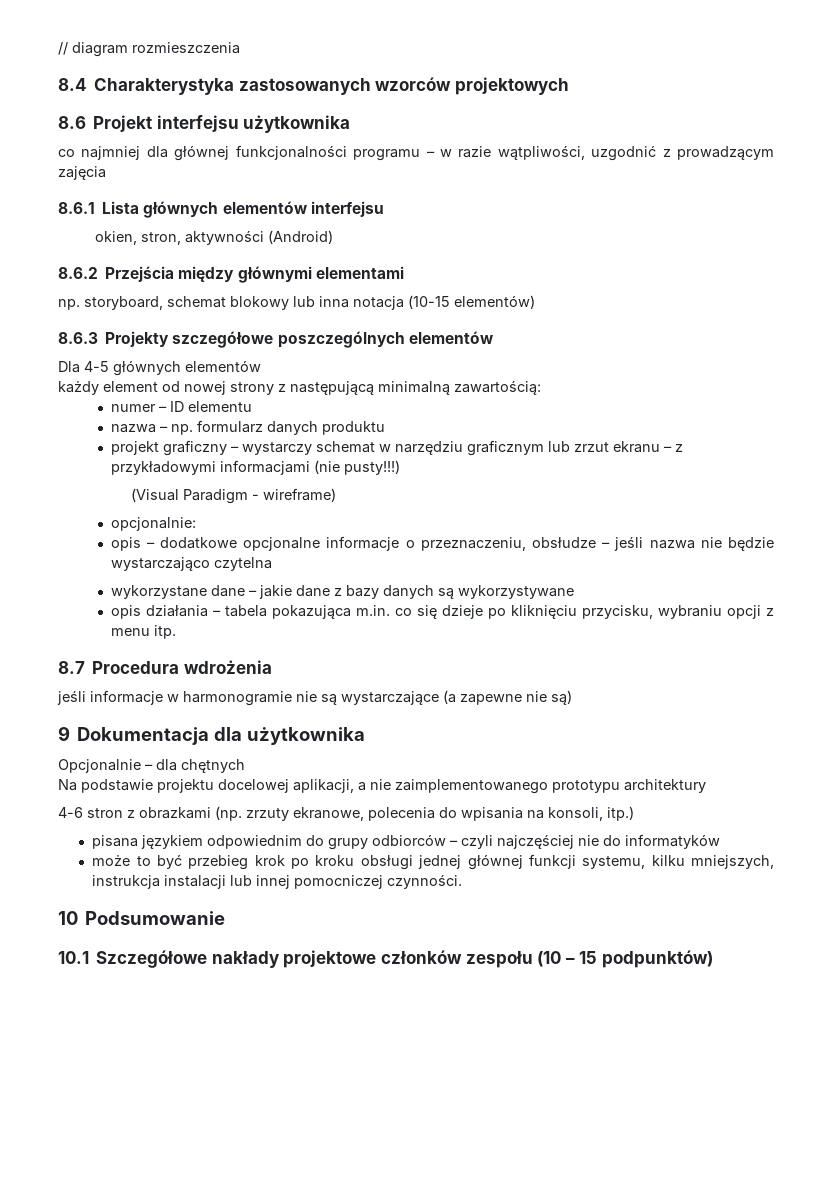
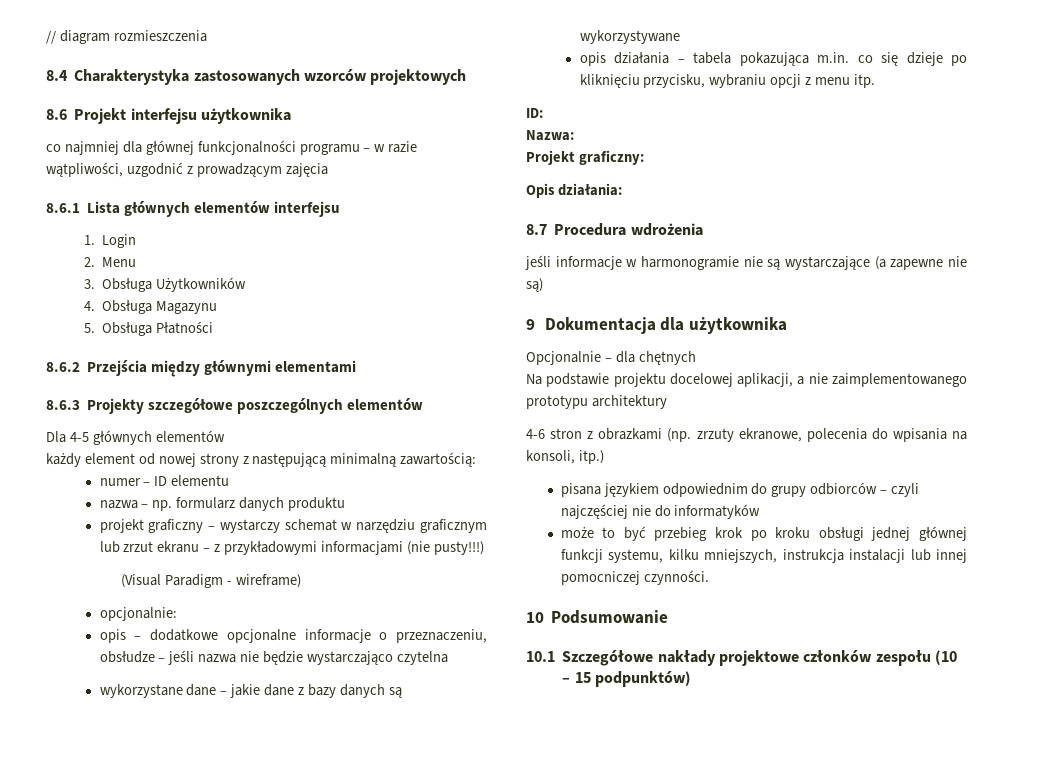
[94,230,333,245] okien, stron, aktywności (Android) -> [83,234,137,248] [83,257,137,267] [83,277,247,292] [83,300,218,314] [83,321,214,336] 1. Login // 2. Menu // 3. Obsługa Użytkowników // 4. Obsługa Magazynu // 5. Obsługa Płatności
[58,295,535,310] // np. storyboard, schemat blokowy lub inna notacja (10-15 elementów) -> (357, 366) none
(176, 632) none -> [526,108,543,118] [526,130,574,141] [526,150,644,165] [526,183,622,198] // ID: // Nazwa: // Projekt graficzny: // Opis działania:

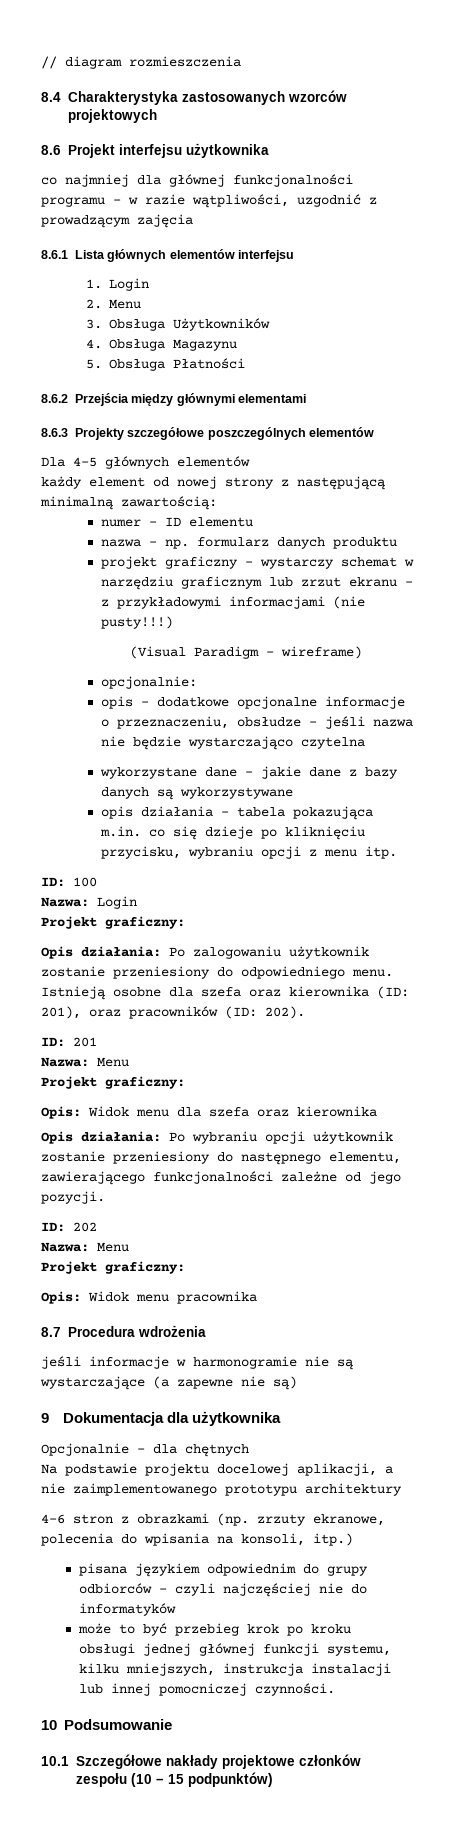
[526,130,574,141] // Nazwa: -> [73,877,97,887] [41,896,137,909] 100 // Nazwa: Login
(622, 189) none -> [169,946,369,959] [41,966,393,979] [41,986,409,1000] [41,1006,305,1019] [41,1037,97,1047] [41,1057,129,1067] [41,1076,185,1089] [41,1106,377,1119] [41,1131,393,1144] [41,1151,401,1165] [41,1171,401,1185] [41,1191,105,1204] [41,1222,97,1232] [41,1242,129,1252] [41,1261,185,1274] [41,1291,257,1304] Po zalogowaniu użytkownik zostanie przeniesiony do odpowiedniego menu. Istnieją osobne dla szefa oraz kierownika (ID: 201), oraz pracowników (ID: 202). // ID: 201 // Nazwa: Menu // Projekt graficzny: // Opis: Widok menu dla szefa oraz kierownika // Opis działania: Po wybraniu opcji użytkownik zostanie przeniesiony do następnego elementu, zawierającego funkcjonalności zależne od jego pozycji. // ID: 202 // Nazwa: Menu // Projekt graficzny: // Opis: Widok menu pracownika

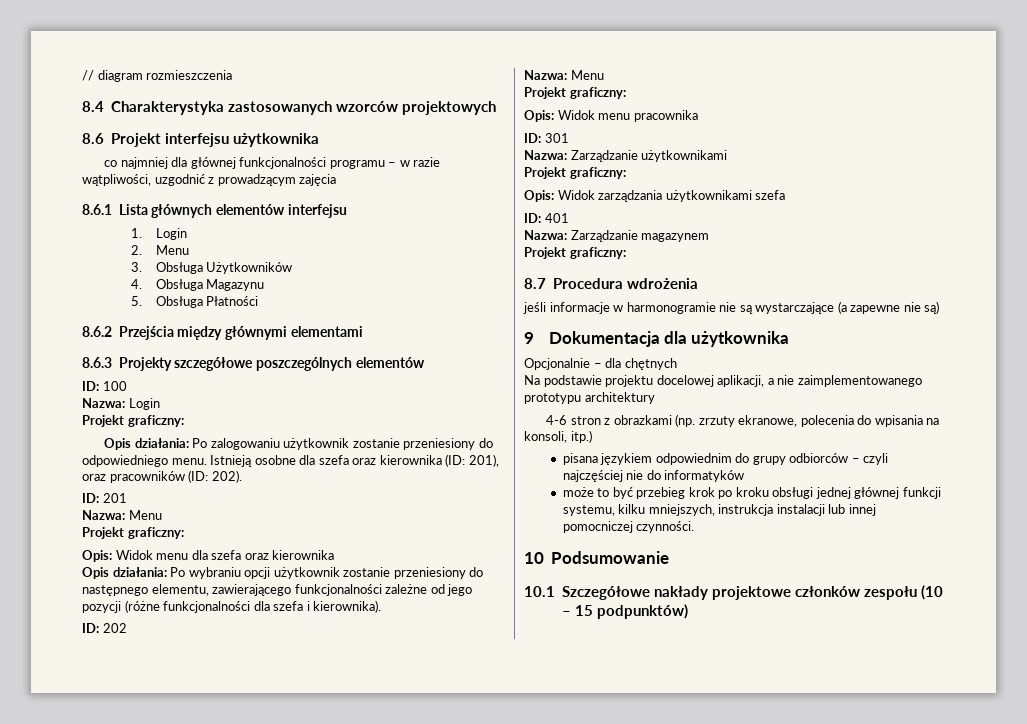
[41,456,250,469] [41,476,385,490] [40,496,217,510] [101,517,254,527] [101,537,398,549] [101,556,415,569] [101,576,414,590] [101,596,366,609] [101,616,174,629] [130,646,363,659] [101,676,198,689] [101,696,406,709] [101,716,414,729] [101,736,366,750] [100,766,399,779] [101,787,294,800] [101,806,374,820] [100,826,366,840] [101,846,398,859] // Dla 4-5 głównych elementów // każdy element od nowej strony z następującą minimalną zawartością: // numer – ID elementu // nazwa – np. formularz danych produktu // projekt graficzny – wystarczy schemat w narzędziu graficznym lub zrzut ekranu – z przykładowymi informacjami (nie pusty!!!) // (Visual Paradigm - wireframe) // opcjonalnie: // opis – dodatkowe opcjonalne informacje o przeznaczeniu, obsłudze – jeśli nazwa nie będzie wystarczająco czytelna // wykorzystane dane – jakie dane z bazy danych są wykorzystywane // opis działania – tabela pokazująca m.in. co się dzieje po kliknięciu przycisku, wybraniu opcji z menu itp. -> (425, 362) none
[41,1191,105,1204] pozycji. -> [82,600,382,613] pozycji (różne funkcjonalności dla szefa i kierownika).
(257, 1297) none -> [524,133,569,143] [524,150,728,162] [524,167,626,179] [524,190,786,202] [524,213,569,223] [524,230,710,242] [524,247,626,259] // ID: 301 // Nazwa: Zarządzanie użytkownikami // Projekt graficzny: // Opis: Widok zarządzania użytkownikami szefa // ID: 401 // Nazwa: Zarządzanie magazynem // Projekt graficzny:

